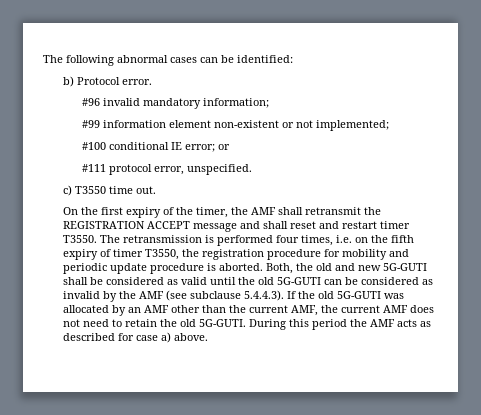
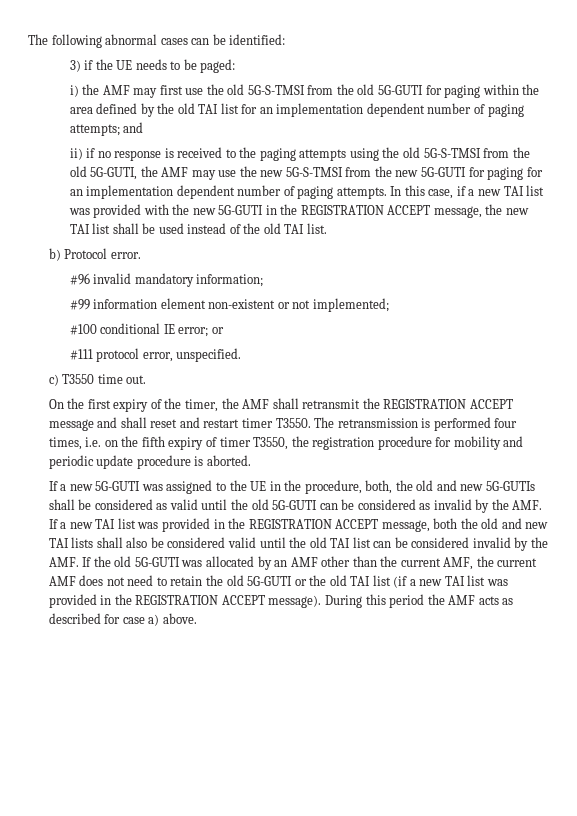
(293, 59) none -> [69,59,236,73] [69,84,540,98] [69,103,524,117] [69,122,144,136] [69,147,530,161] [69,166,543,180] [69,185,545,199] [68,204,529,218] [69,223,327,234] // 3) if the UE needs to be paged: // i) the AMF may first use the old 5G-S-TMSI from the old 5G-GUTI for paging within the area defined by the old TAI list for an implementation dependent number of paging attempts; and // ii) if no response is received to the paging attempts using the old 5G-S-TMSI from the old 5G-GUTI, the AMF may use the new 5G-S-TMSI from the new 5G-GUTI for paging for an implementation dependent number of paging attempts. In this case, if a new TAI list was provided with the new 5G-GUTI in the REGISTRATION ACCEPT message, the new TAI list shall be used instead of the old TAI list.
[265,263,427,274] Both, the old and new 5G-GUTI -> [48,480,535,494] // If a new 5G-GUTI was assigned to the UE in the procedure, both, the old and new 5G-GUTIs
[138,290,284,301] AMF (see subclause 5.4.4.3). -> [512,500,543,510] [48,518,549,532] [48,537,548,551] [48,557,79,567] AMF. If a new TAI list was provided in the REGISTRATION ACCEPT message, both the old and new TAI lists shall also be considered valid until the old TAI list can be considered invalid by the AMF.
[198,319,246,327] 5G-GUTI. -> [247,575,508,588] [48,594,322,608] 5G-GUTI or the old TAI list (if a new TAI list was provided in the REGISTRATION ACCEPT message).

